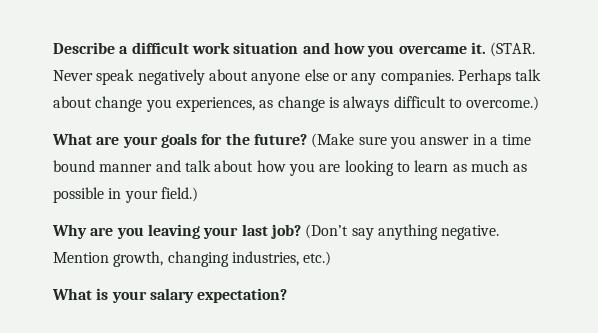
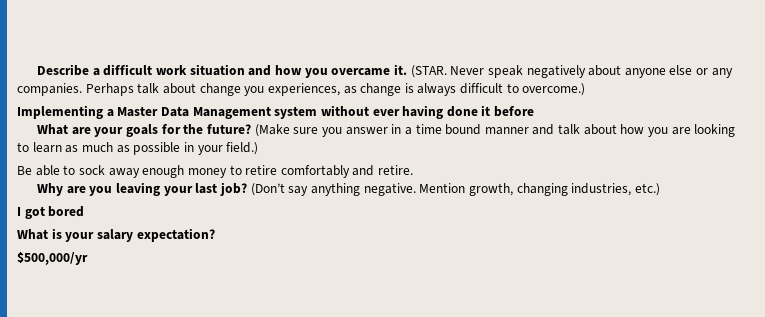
(540, 103) none -> [17,105,535,119] // Implementing a Master Data Management system without ever having done it before
(198, 194) none -> [17,165,414,178] // Be able to sock away enough money to retire comfortably and retire.
(332, 258) none -> [17,206,85,219] // I got bored
(288, 295) none -> [17,252,88,265] // $500,000/yr

